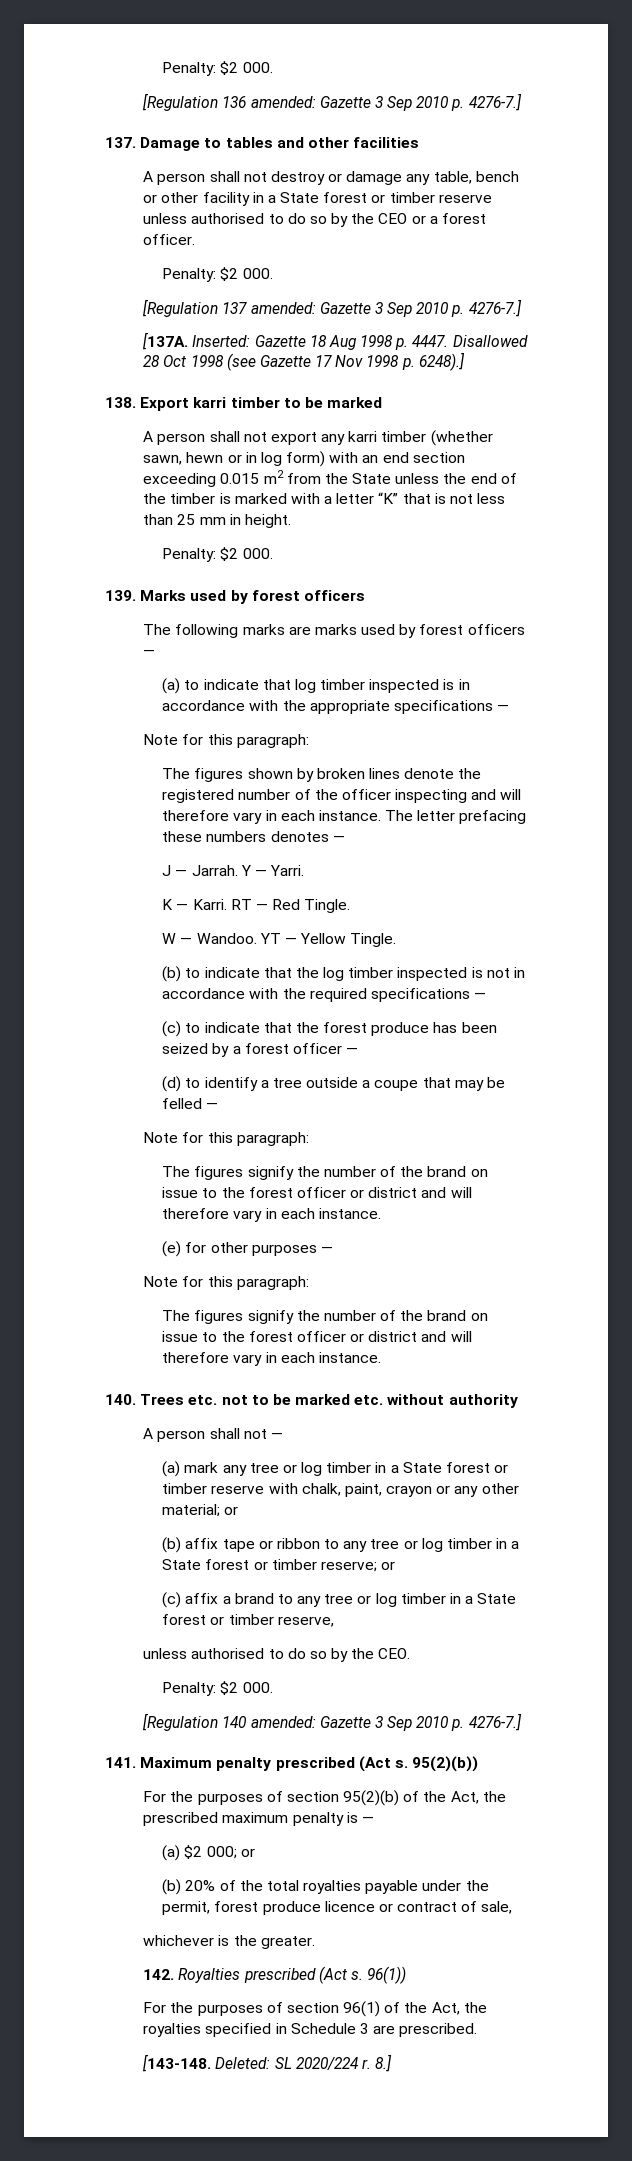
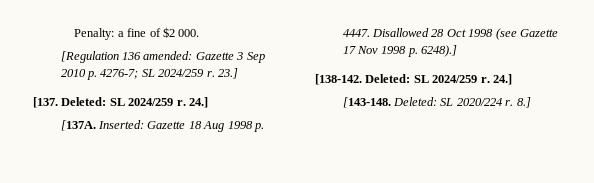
[162,62,217,76] Penalty: -> [74,28,161,40] Penalty: a fine of
[468,93,522,111] [105,137,420,151] [143,171,519,185] [143,192,492,206] [143,213,486,227] [143,234,196,245] [162,267,273,282] [143,299,522,317] 4276-7.] // 137. Damage to tables and other facilities // A person shall not destroy or damage any table, bench or other facility in a State forest or timber reserve unless authorised to do so by the CEO or a forest officer. // Penalty: $2 000. // [Regulation 137 amended: Gazette 3 Sep 2010 p. 4276-7.] -> [100,68,238,79] [33,97,208,108] 4276-7; SL 2024/259 r. 23.] // [137. Deleted: SL 2024/259 r. 24.]
[105,397,383,411] [143,430,493,446] [143,451,465,467] [143,470,517,487] [143,492,506,504] [143,514,291,528] [162,547,273,562] [105,590,365,604] [143,624,525,638] [143,650,156,656] [162,678,470,694] [162,700,510,714] [143,734,309,748] [162,768,482,782] [162,789,522,803] [162,810,527,824] [162,831,345,842] [162,865,305,876] [162,899,351,913] [162,933,397,947] [162,966,526,982] [162,988,487,1002] [162,1021,497,1037] [162,1043,359,1057] [162,1076,506,1092] [162,1098,219,1109] [143,1132,309,1146] [162,1166,488,1180] [162,1187,472,1198] [162,1208,381,1222] [162,1241,333,1257] [143,1276,309,1290] [162,1310,488,1324] [162,1331,472,1342] [162,1352,381,1366] [105,1394,518,1408] [143,1428,283,1442] [162,1461,509,1477] [162,1483,519,1497] [162,1504,239,1517] [162,1537,520,1553] [162,1559,396,1572] [162,1592,517,1608] [162,1614,334,1627] [143,1648,411,1662] [162,1681,273,1696] [143,1713,522,1731] [105,1756,479,1772] [143,1790,506,1806] [143,1812,374,1826] [162,1845,255,1861] [162,1879,489,1895] [162,1901,513,1915] [143,1935,315,1949] [143,1966,407,1984] [143,2001,487,2017] [143,2023,478,2037] 138. Export karri timber to be marked // A person shall not export any karri timber (whether sawn, hewn or in log form) with an end section exceeding 0.015 m2 from the State unless the end of the timber is marked with a letter “K” that is not less than 25 mm in height. // Penalty: $2 000. // 139. Marks used by forest officers // The following marks are marks used by forest officers — // (a) to indicate that log timber inspected is in accordance with the appropriate specifications — // Note for this paragraph: // The figures shown by broken lines denote the registered number of the officer inspecting and will therefore vary in each instance. The letter prefacing these numbers denotes — // J — Jarrah. Y — Yarri. // K — Karri. RT — Red Tingle. // W — Wandoo. YT — Yellow Tingle. // (b) to indicate that the log timber inspected is not in accordance with the required specifications — // (c) to indicate that the forest produce has been seized by a forest officer — // (d) to identify a tree outside a coupe that may be felled — // Note for this paragraph: // The figures signify the number of the brand on issue to the forest officer or district and will therefore vary in each instance. // (e) for other purposes — // Note for this paragraph: // The figures signify the number of the brand on issue to the forest officer or district and will therefore vary in each instance. // 140. Trees etc. not to be marked etc. without authority // A person shall not — // (a) mark any tree or log timber in a State forest or timber reserve with chalk, paint, crayon or any other material; or // (b) affix tape or ribbon to any tree or log timber in a State forest or timber reserve; or // (c) affix a brand to any tree or log timber in a State forest or timber reserve, // unless authorised to do so by the CEO. // Penalty: $2 000. // [Regulation 140 amended: Gazette 3 Sep 2010 p. 4276-7.] // 141. Maximum penalty prescribed (Act s. 95(2)(b)) // For the purposes of section 95(2)(b) of the Act, the prescribed maximum penalty is — // (a) $2 000; or // (b) 20% of the total royalties payable under the permit, forest produce licence or contract of sale, // whichever is the greater. // 142. Royalties prescribed (Act s. 96(1)) // For the purposes of section 96(1) of the Act, the royalties specified in Schedule 3 are prescribed. -> [315,74,512,85] [138-142. Deleted: SL 2024/259 r. 24.]

